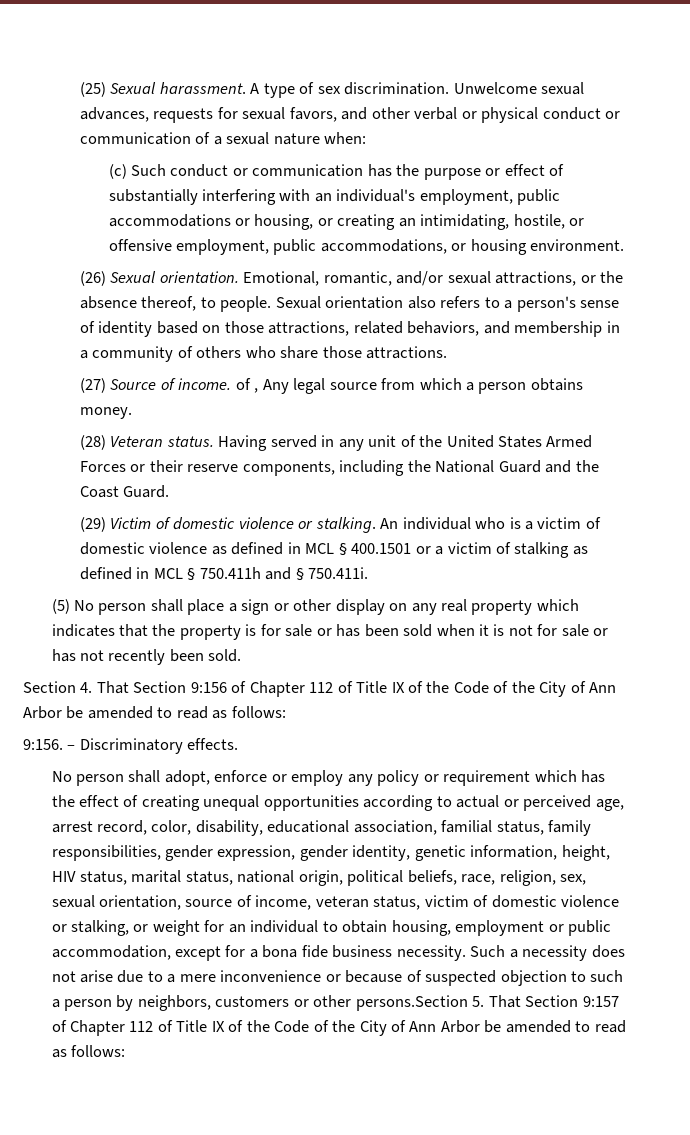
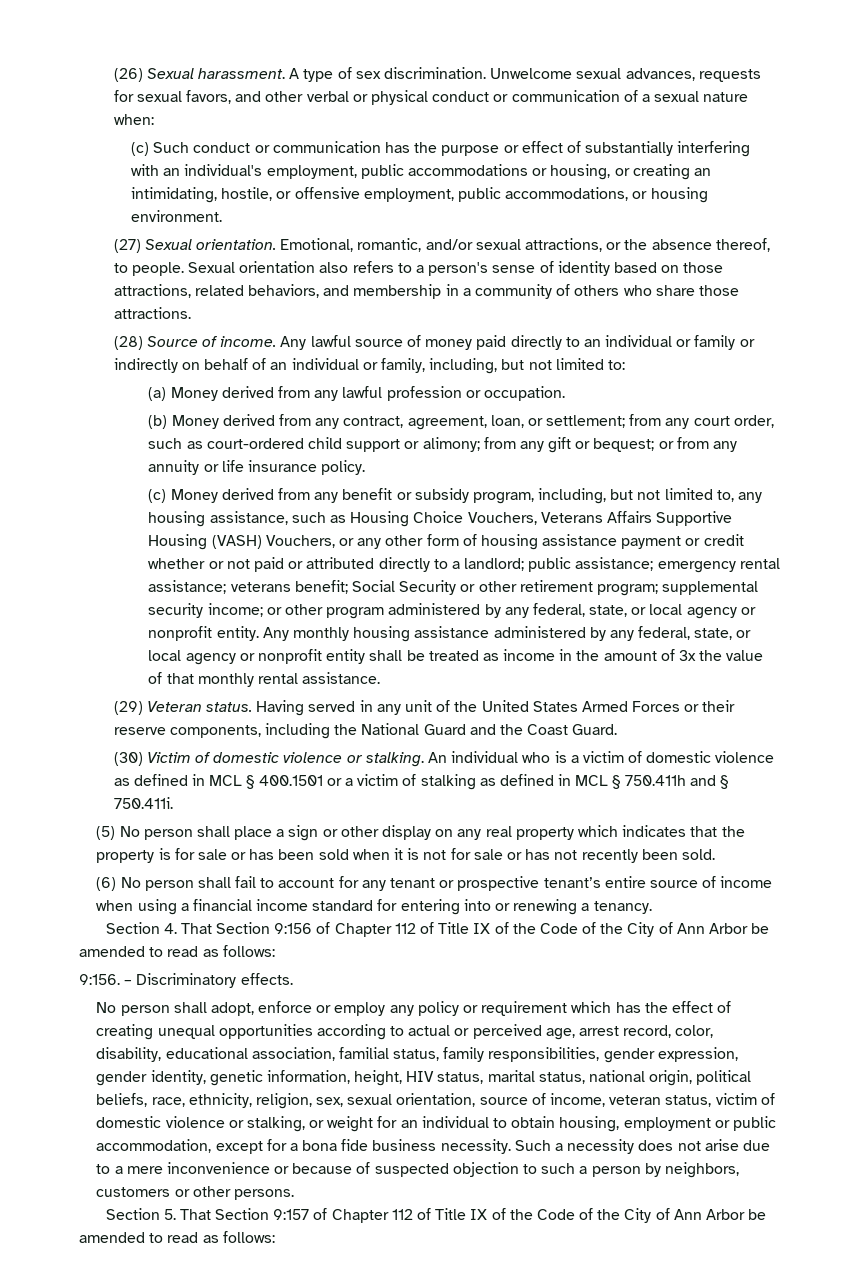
[80,82,107,97] (25) -> [113,68,143,82] (26)
[80,271,107,286] (26) -> [113,239,141,253] (27)
[80,378,107,393] (27) -> [113,336,143,350] (28)
[235,378,583,394] [80,407,133,419] [80,435,107,450] of , Any legal source from which a person obtains money. // (28) -> [280,335,755,350] [113,358,625,374] [148,386,565,401] [148,414,774,430] [148,437,738,453] [148,460,366,475] [148,488,763,504] [148,511,733,527] [148,534,744,550] [148,557,780,573] [148,580,759,596] [148,603,756,619] [148,626,752,642] [148,649,764,665] [148,672,381,687] [113,701,143,715] Any lawful source of money paid directly to an individual or family or indirectly on behalf of an individual or family, including, but not limited to: // (a) Money derived from any lawful profession or occupation. // (b) Money derived from any contract, agreement, loan, or settlement; from any court order, such as court-ordered child support or alimony; from any gift or bequest; or from any annuity or life insurance policy. // (c) Money derived from any benefit or subsidy program, including, but not limited to, any housing assistance, such as Housing Choice Vouchers, Veterans Affairs Supportive Housing (VASH) Vouchers, or any other form of housing assistance payment or credit whether or not paid or attributed directly to a landlord; public assistance; emergency rental assistance; veterans benefit; Social Security or other retirement program; supplemental security income; or other program administered by any federal, state, or local agency or nonprofit entity. Any monthly housing assistance administered by any federal, state, or local agency or nonprofit entity shall be treated as income in the amount of 3x the value of that monthly rental assistance. // (29)
[80,517,107,532] (29) -> [113,752,143,766] (30)
(242, 655) none -> [96,876,773,891] [96,899,652,915] // (6) No person shall fail to account for any tenant or prospective tenant’s entire source of income when using a financial income standard for entering into or renewing a tenancy.
(496, 879) none -> [188,1093,252,1108] ethnicity,
[355,995,468,1011] persons.Section -> [233,1189,294,1200] [105,1208,160,1220] persons. // Section

